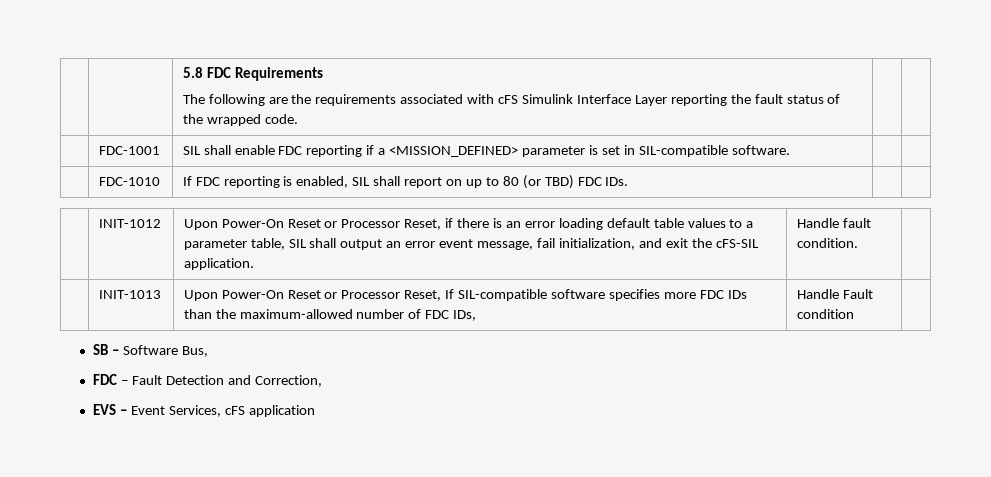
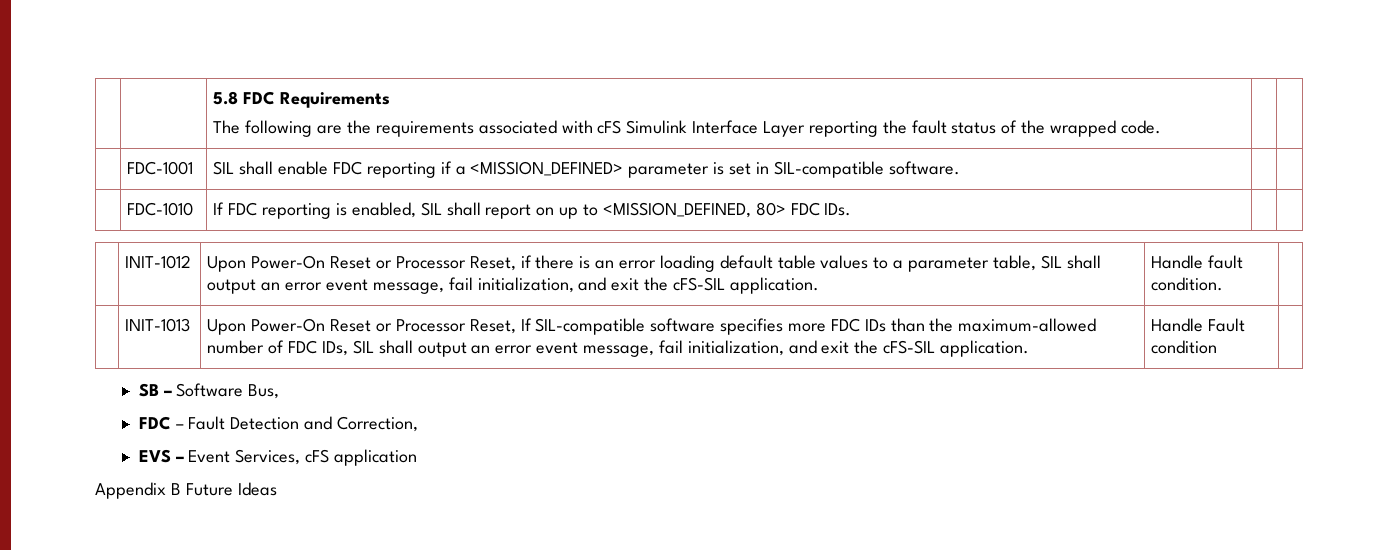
[502,175,574,189] 80 (or TBD) -> [602,202,786,218] <MISSION_DEFINED, 80>
(477, 315) none -> [352,340,1030,357] SIL shall output an error event message, fail initialization, and exit the cFS-SIL application.
(316, 411) none -> [95,482,277,499] // Appendix B Future Ideas

